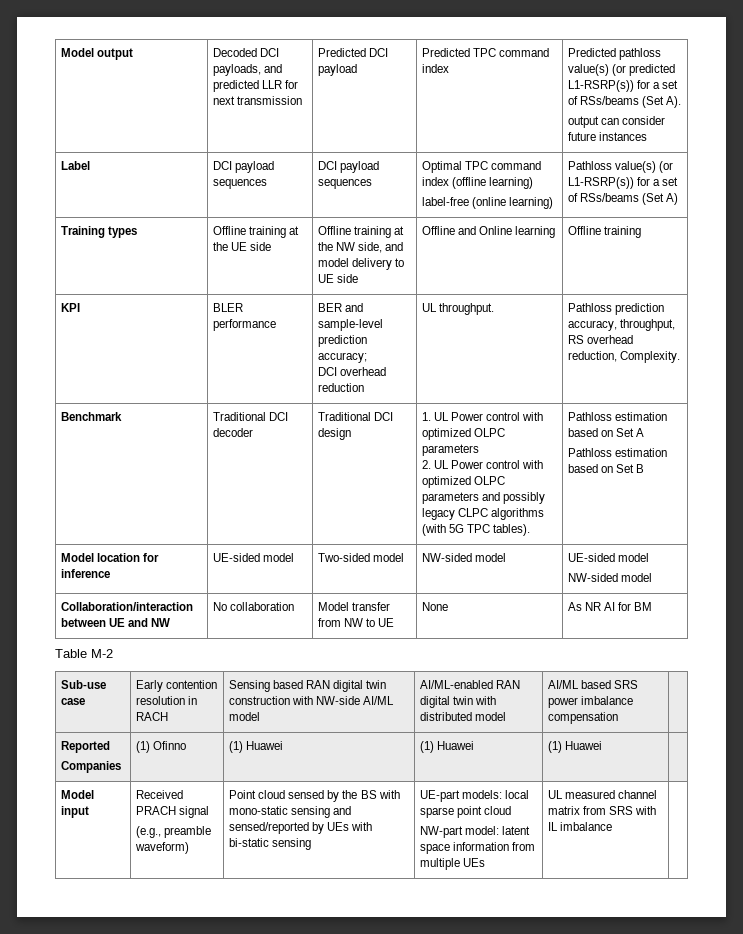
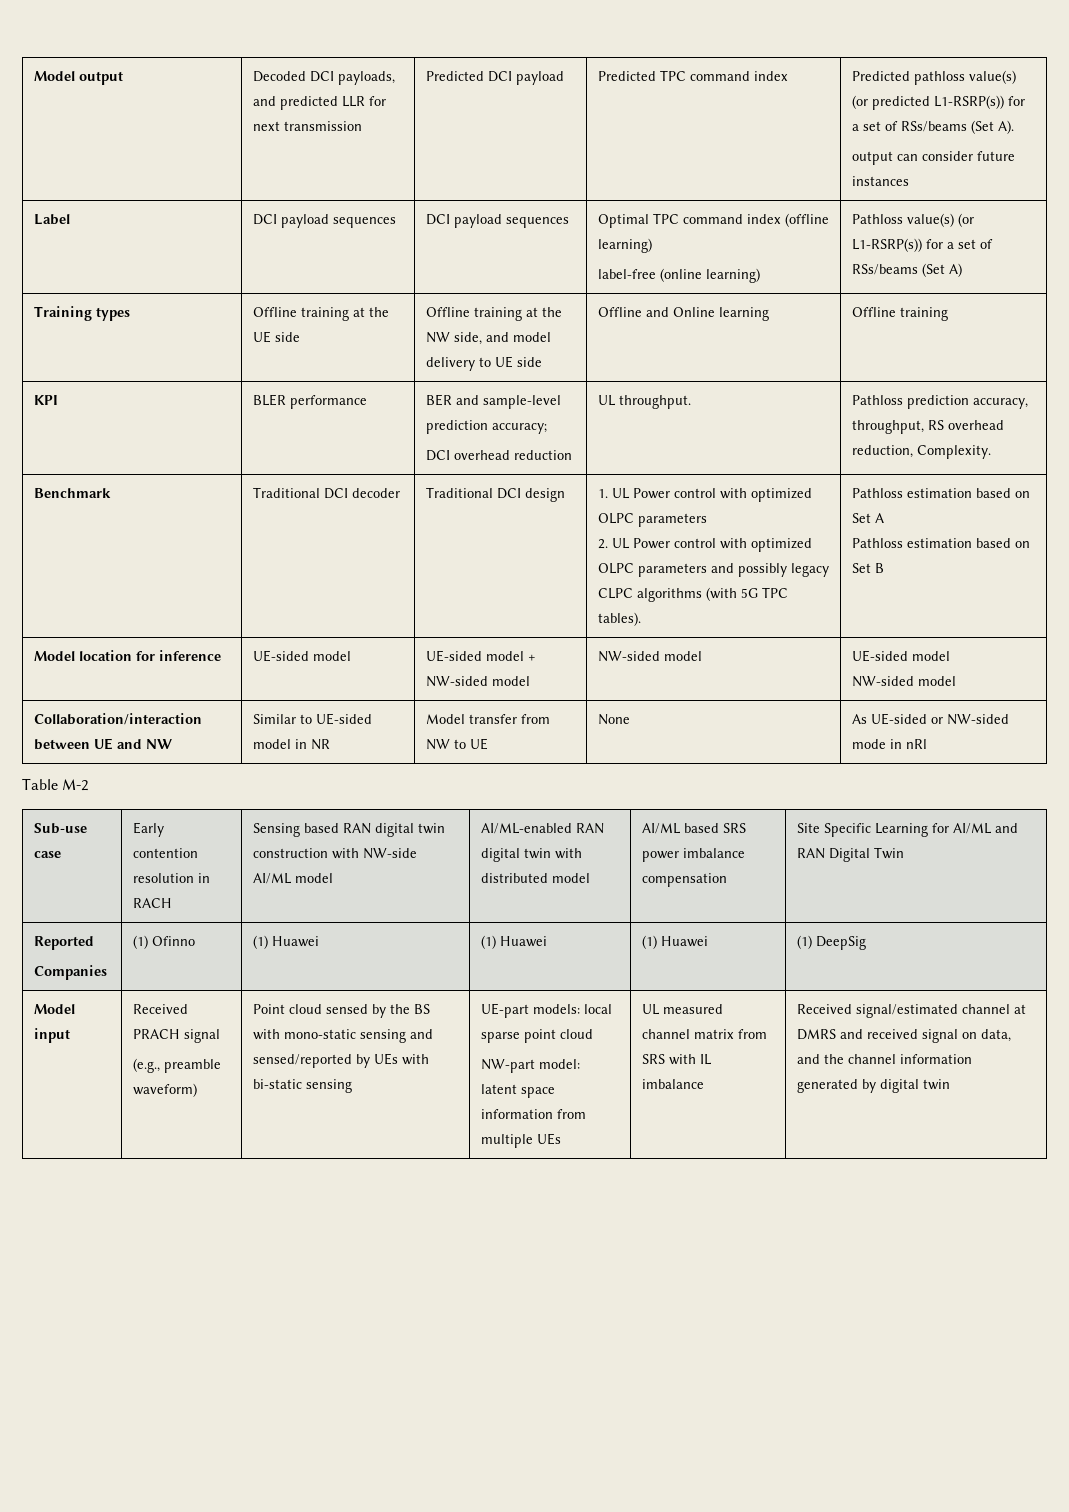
[318,553,371,562] Two-sided -> [425,650,536,662] [425,676,488,687] UE-sided model + NW-sided
[213,602,295,611] No collaboration -> [252,713,372,725] [252,739,330,750] Similar to UE-sided model in NR
[585,602,653,611] NR AI for BM -> [870,713,1009,725] [851,739,927,749] UE-sided or NW-sided mode in nRl
(619, 718) none -> [796,823,1018,837] [796,847,904,862] Site Specific Learning for AI/ML and RAN Digital Twin
(603, 745) none -> [796,935,866,950] (1) DeepSig
(613, 826) none -> [796,1004,1026,1018] [796,1029,1011,1043] [796,1054,972,1064] [796,1079,950,1093] Received signal/estimated channel at DMRS and received signal on data, and the channel information generated by digital twin

